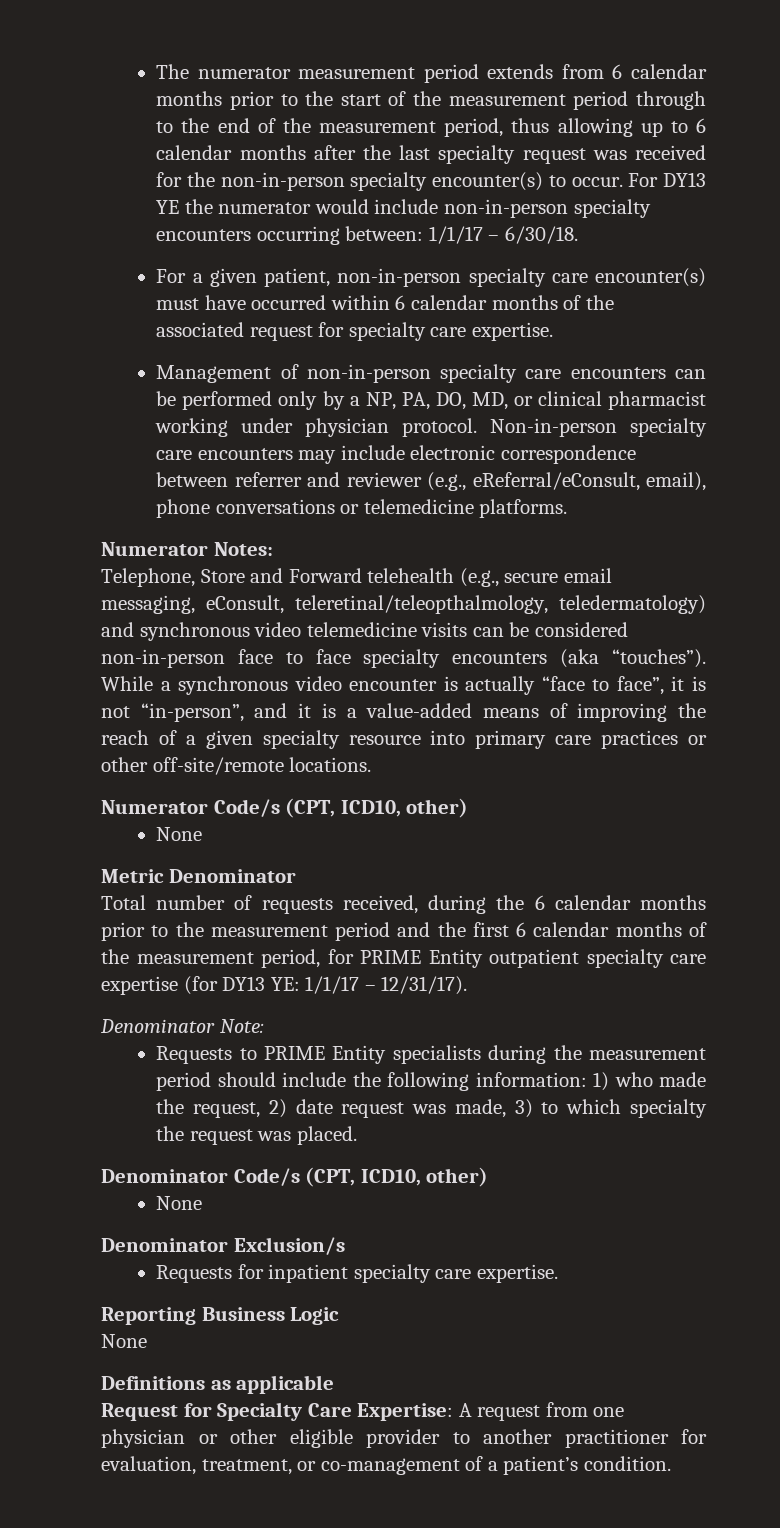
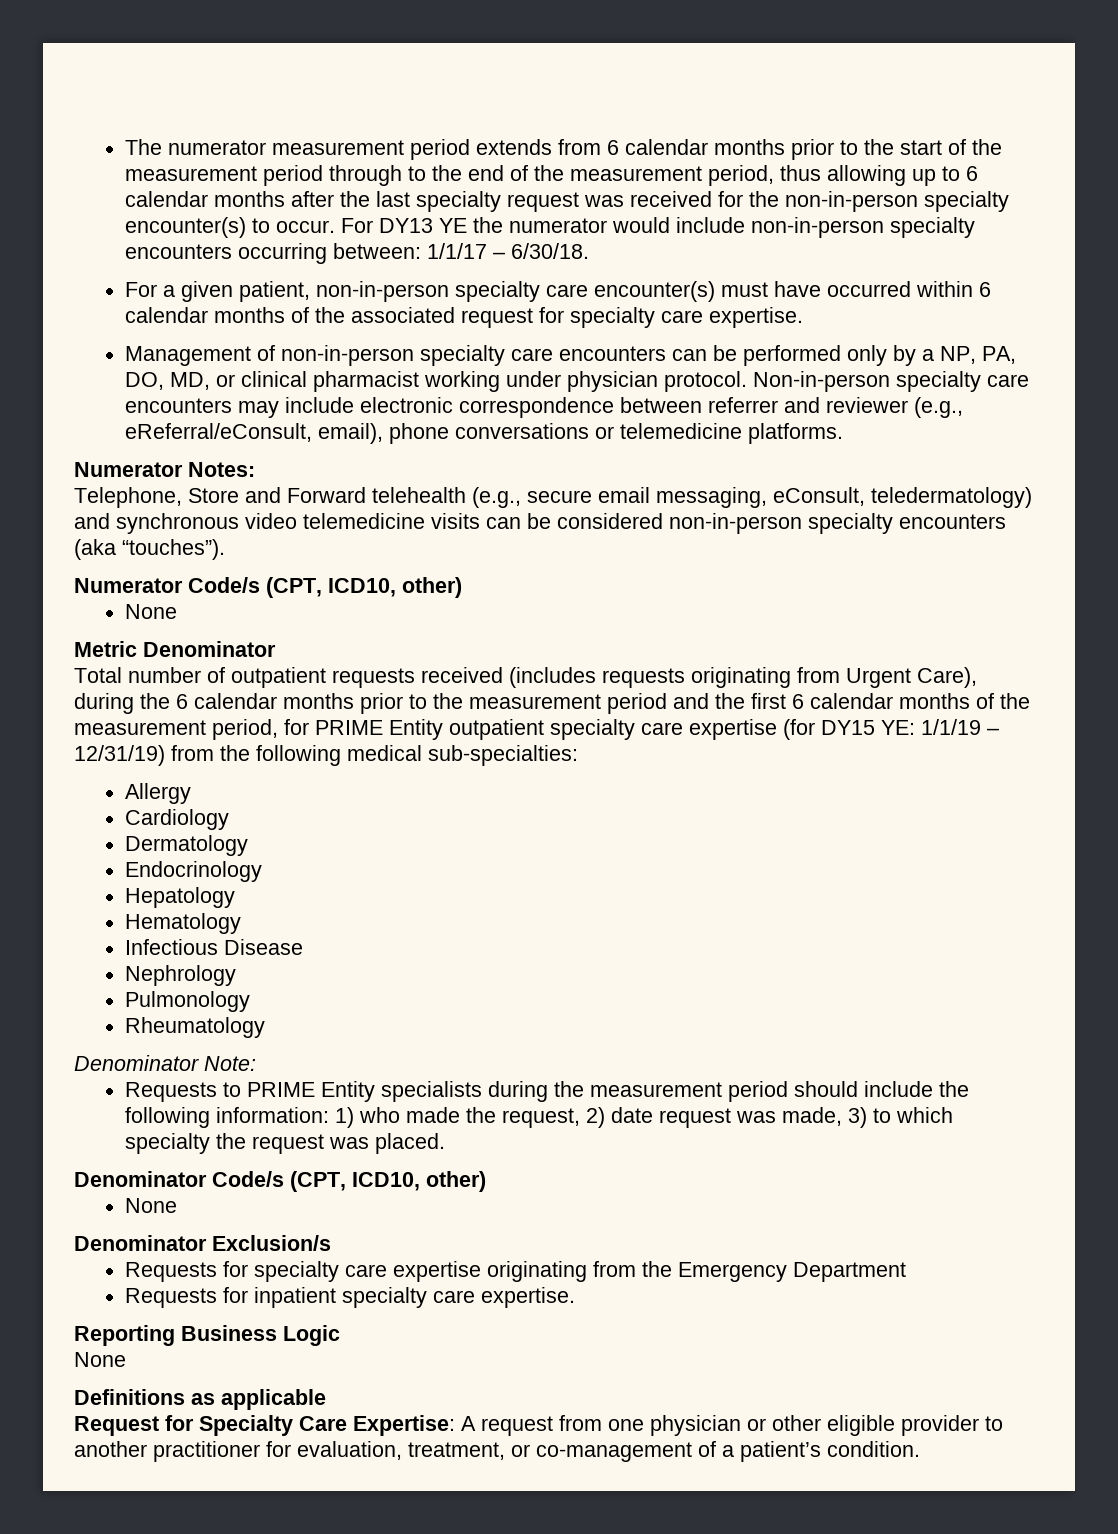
[295,595,548,614] teleretinal/teleopthalmology, -> (865, 496) none
[237,649,351,664] face to face -> (802, 523) none
[101,676,706,695] [101,703,706,722] [101,730,707,749] [101,757,372,775] While a synchronous video encounter is actually “face to face”, it is not “in-person”, and it is a value-added means of improving the reach of a given specialty resource into primary care practices or other off-site/remote locations. -> (225, 549) none
[261,895,418,914] requests received, -> [231,667,977,688] outpatient requests received (includes requests originating from Urgent Care),
[222,976,468,995] DY13 YE: 1/1/17 – 12/31/17). -> [821,719,999,735] [74,745,578,766] [125,783,192,804] [125,809,230,830] [125,835,249,856] [125,861,263,882] [125,887,236,908] [125,913,242,934] [125,939,304,955] [125,965,237,986] [125,991,251,1012] [125,1017,266,1038] DY15 YE: 1/1/19 – 12/31/19) from the following medical sub-specialties: // Allergy // Cardiology // Dermatology // Endocrinology // Hepatology // Hematology // Infectious Disease // Nephrology // Pulmonology // Rheumatology
(345, 1246) none -> [125,1261,907,1282] // Requests for specialty care expertise originating from the Emergency Department

